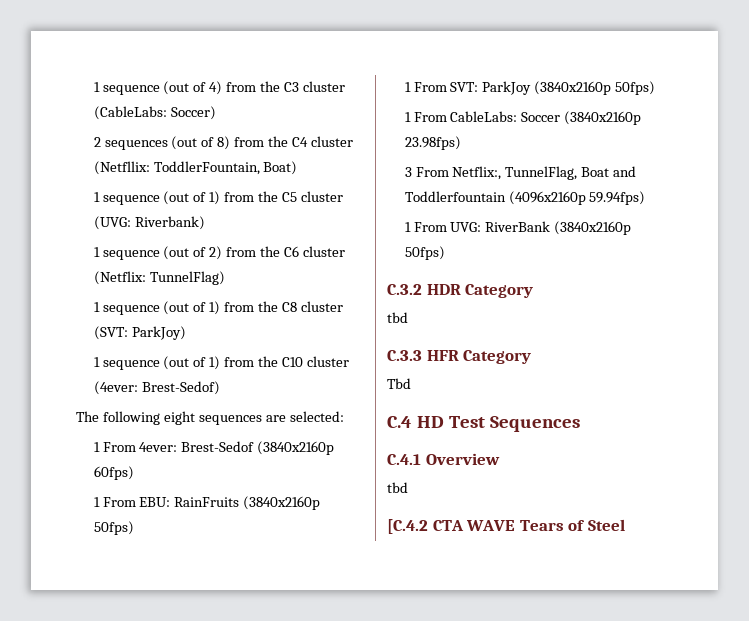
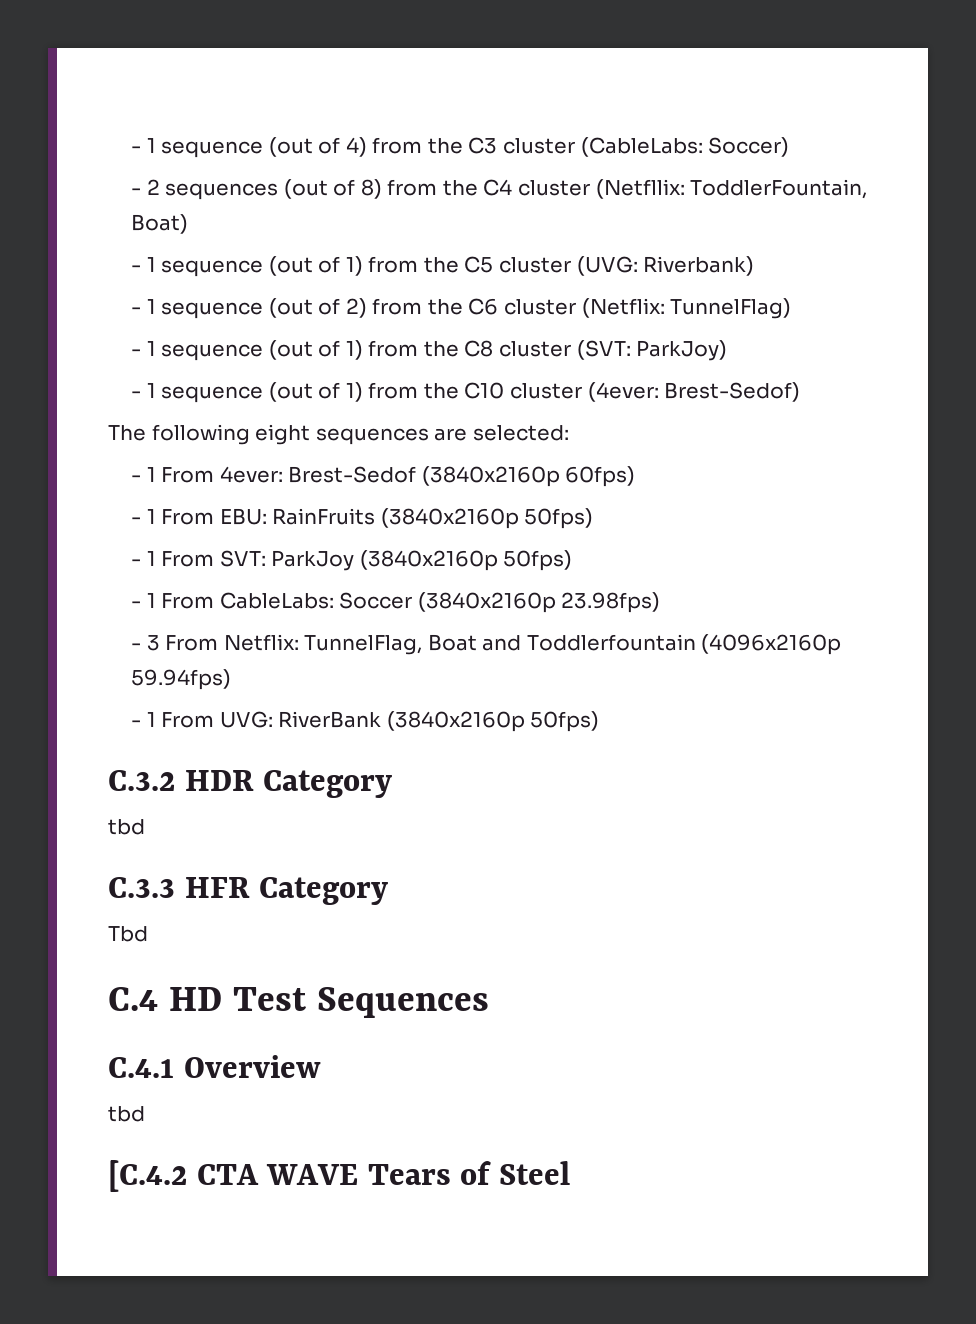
(93, 87) none -> [131,146,142,153] -
(216, 113) none -> [131,188,142,195] -
(298, 168) none -> [131,265,142,272] -
(205, 223) none -> [131,307,142,314] -
(225, 278) none -> [131,349,142,356] -
(186, 333) none -> [131,391,142,398] -
(344, 416) none -> [131,475,142,482] -
(134, 473) none -> [131,517,142,524] -
(134, 528) none -> [131,559,142,566] -
(656, 88) none -> [131,601,142,608] -
(461, 143) none -> [131,643,142,650] -
[452,166,502,180] Netflix:, -> [223,634,299,651] Netflix:
(646, 198) none -> [131,720,142,727] -

